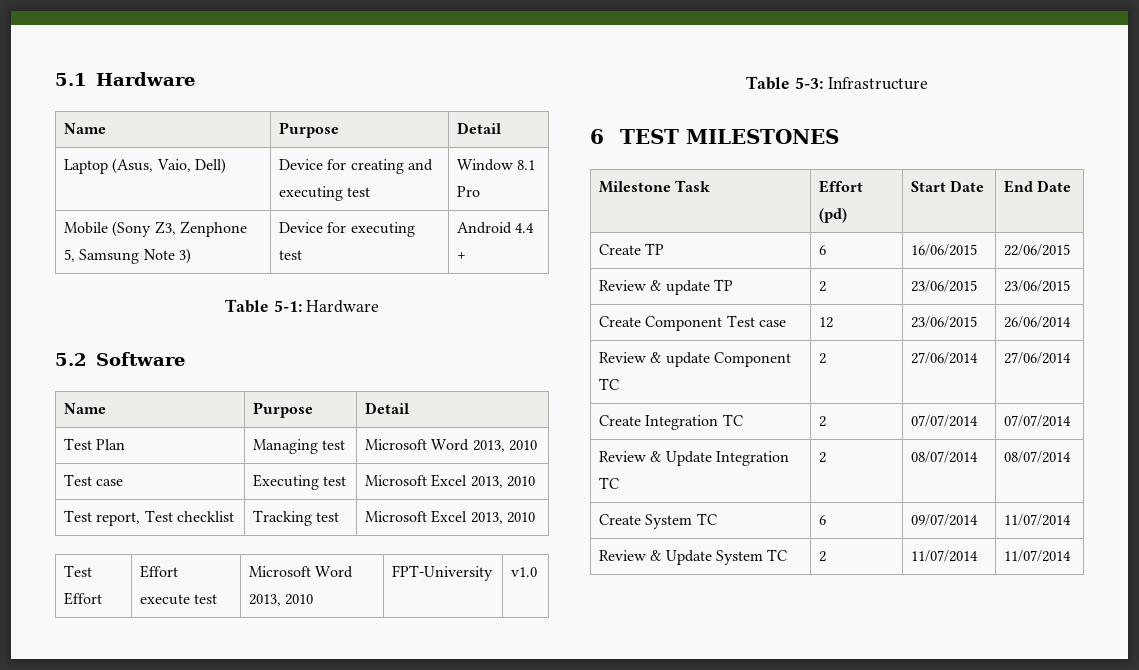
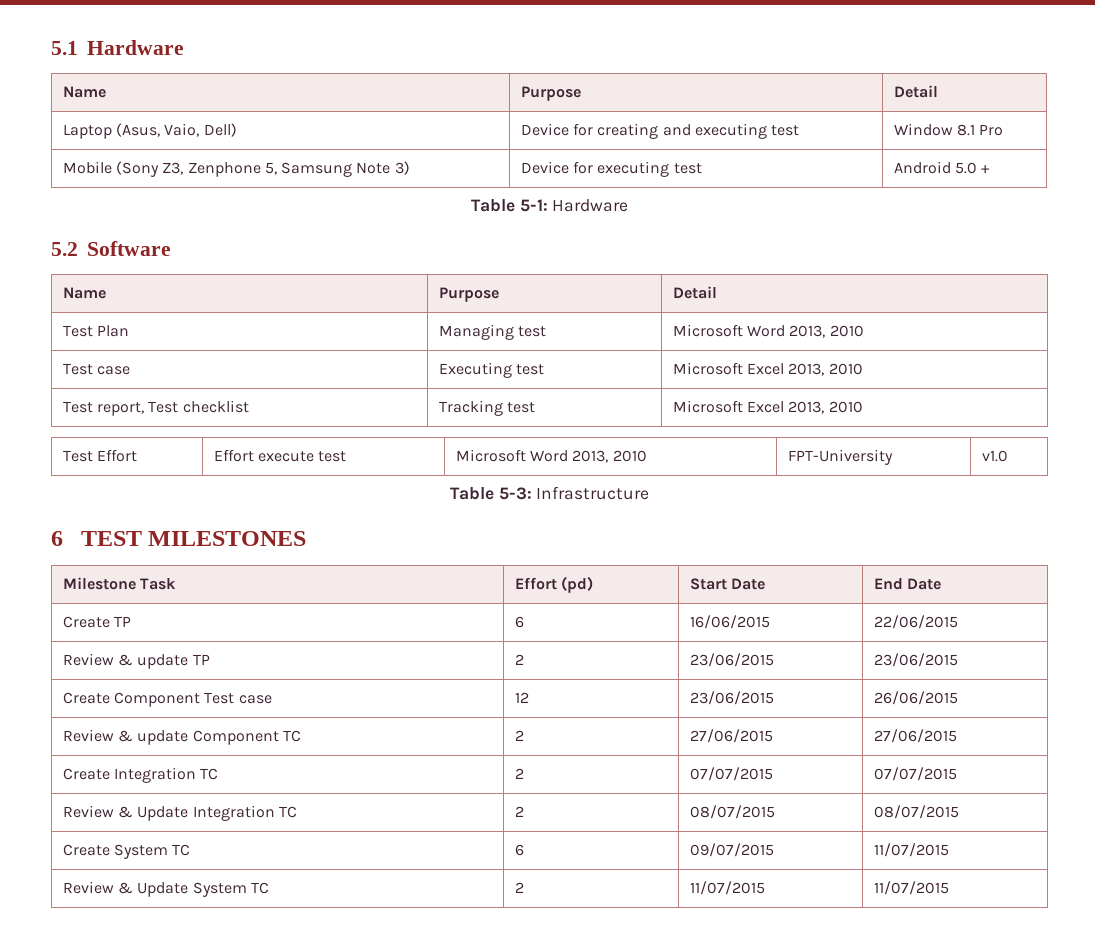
[515,223,535,233] 4.4 -> [954,162,977,174] 5.0
[1004,316,1072,328] 26/06/2014 -> [873,691,958,705] 26/06/2015
[911,352,979,364] [1004,352,1072,364] 27/06/2014 | 27/06/2014 -> [689,729,773,743] [873,729,957,743] 27/06/2015 | 27/06/2015
[911,415,979,427] [1004,415,1072,427] 07/07/2014 | 07/07/2014 -> [689,767,773,781] [873,767,957,781] 07/07/2015 | 07/07/2015
[911,451,979,463] [1004,451,1072,463] 08/07/2014 | 08/07/2014 -> [689,805,775,819] [873,805,959,819] 08/07/2015 | 08/07/2015
[911,514,979,526] [1004,514,1072,526] 09/07/2014 | 11/07/2014 -> [689,843,774,857] [873,843,949,857] 09/07/2015 | 11/07/2015
[911,550,979,562] [1004,550,1072,562] 11/07/2014 | 11/07/2014 -> [689,881,765,895] [873,881,949,895] 11/07/2015 | 11/07/2015

